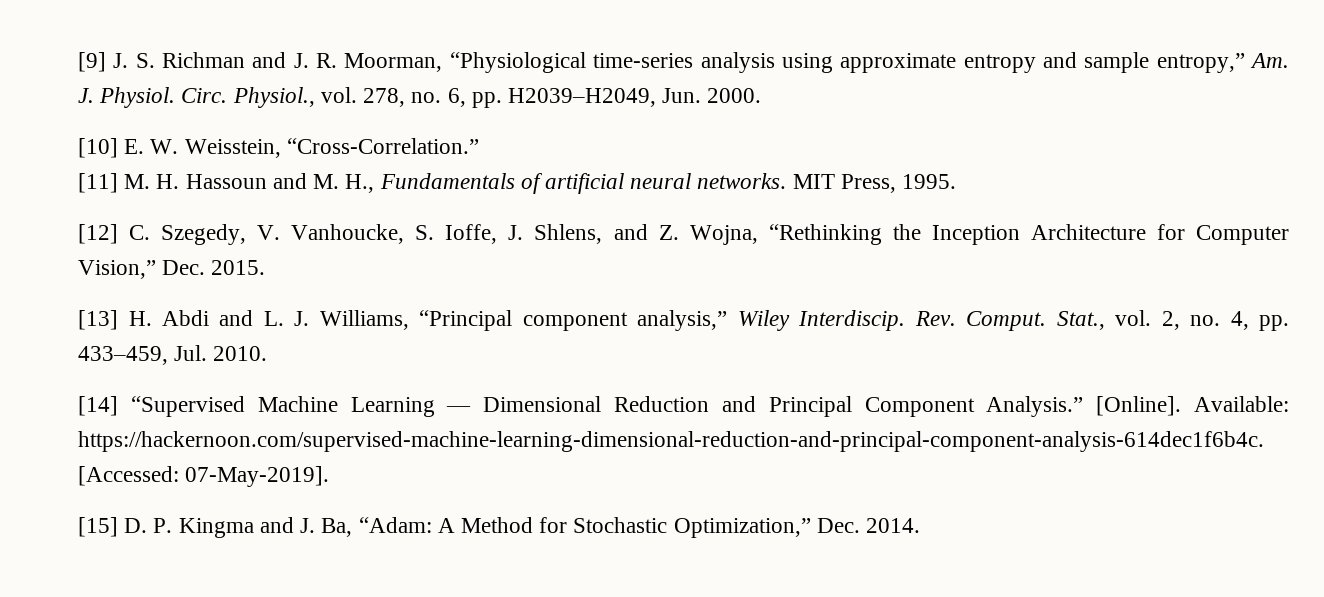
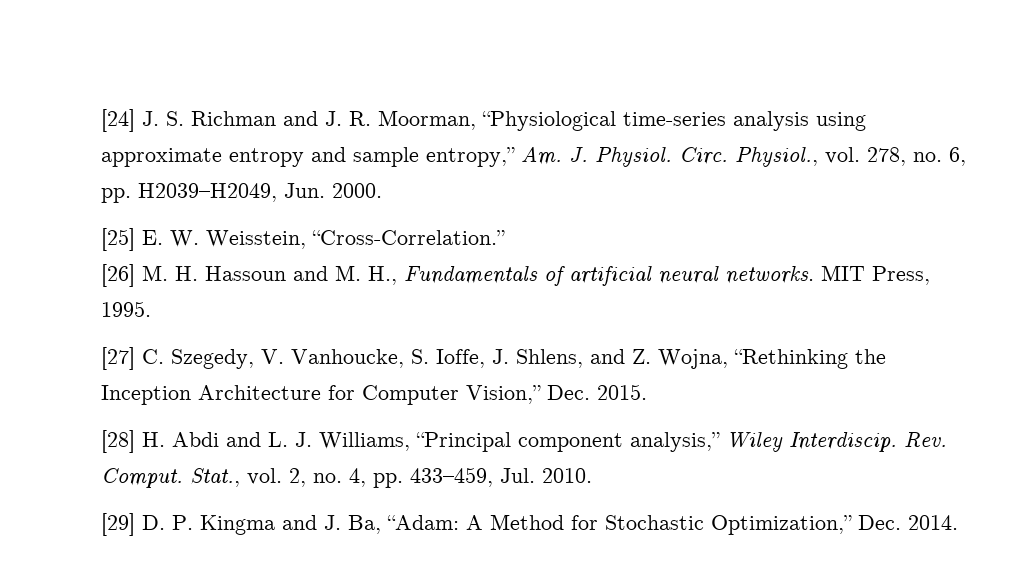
[78,52,107,72] [9] -> [100,109,135,132] [24]
[78,138,119,158] [10] -> [100,228,135,251] [25]
[78,173,119,193] [11] -> [100,264,135,287] [26]
[78,224,119,244] [12] -> [100,347,135,370] [27]
[78,310,119,330] [13] -> [100,430,135,453] [28]
[78,396,1290,417] [78,431,1265,452] [78,466,330,487] [78,517,119,537] [14] “Supervised Machine Learning — Dimensional Reduction and Principal Component Analysis.” [Online]. Available: https://hackernoon.com/supervised-machine-learning-dimensional-reduction-and-principal-component-analysis-614dec1f6b4c. [Accessed: 07-May-2019]. // [15] -> [100,513,135,536] [29]

